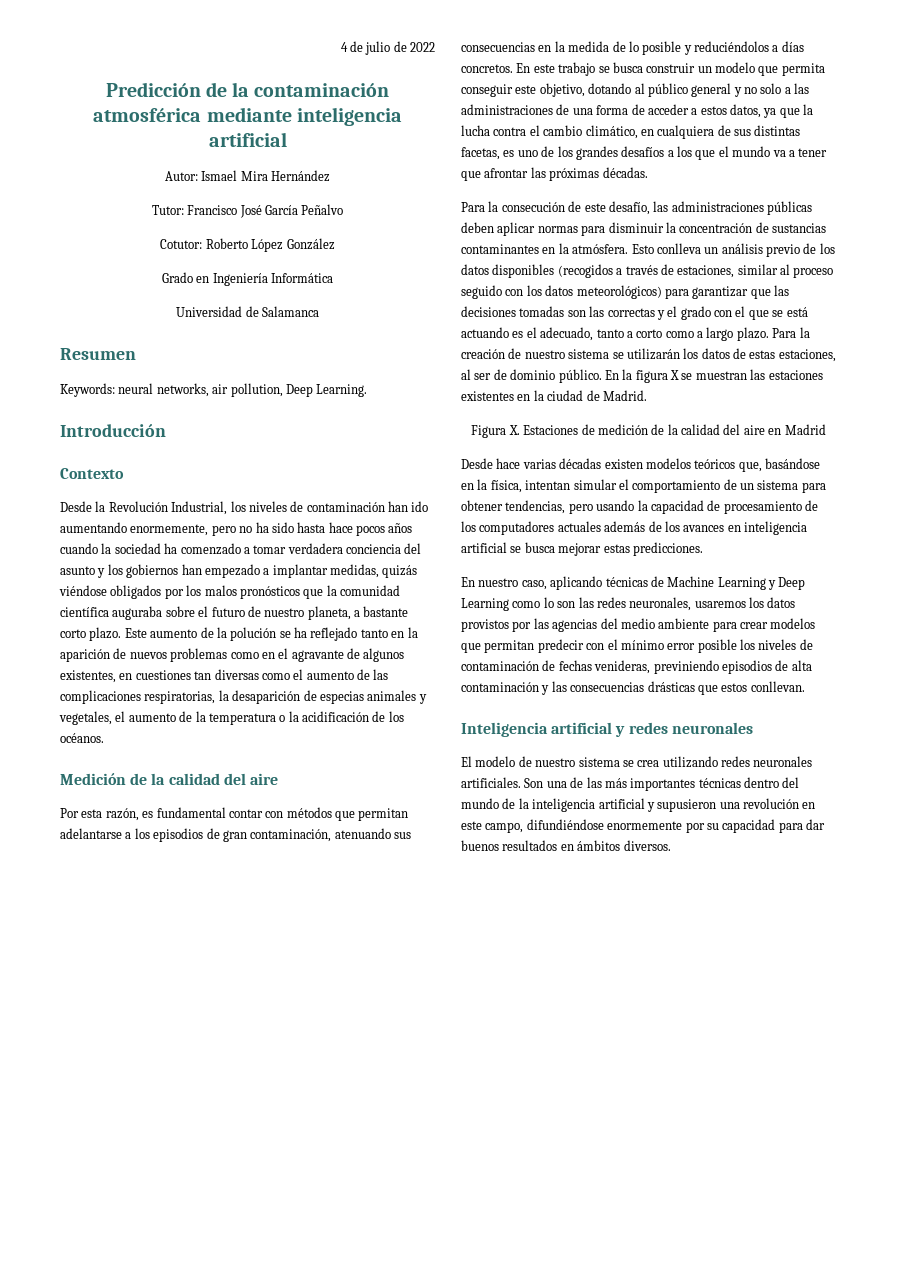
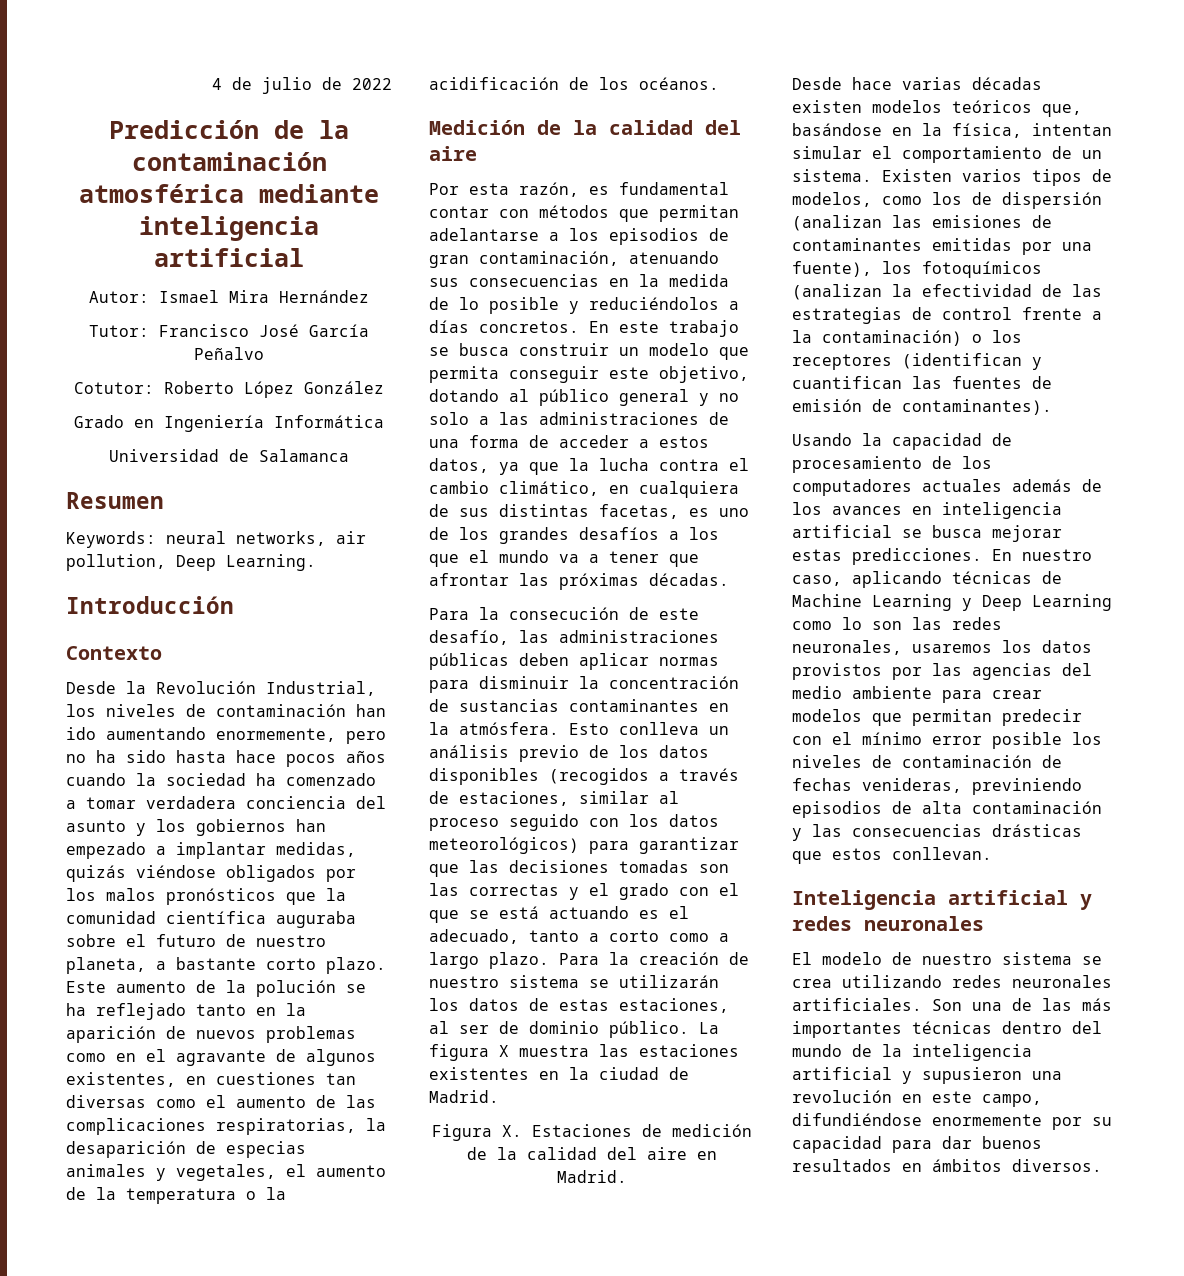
[604,369,747,383] En la figura X se muestran -> [699,1022,719,1034] [429,1044,589,1061] La figura X muestra
[784,424,826,435] Madrid -> [557,1170,627,1183] Madrid.
[757,480,826,493] [461,500,635,514] sistema para obtener tendencias, pero usando -> [792,169,1112,186] [792,192,1102,209] [792,215,1052,231] [792,238,1092,255] [792,261,1042,278] [792,284,1102,300] [792,307,1102,324] [792,330,1022,346] [792,353,1042,370] [792,376,1052,389] [792,399,1052,415] [792,433,852,446] sistema. Existen varios tipos de modelos, como los de dispersión (analizan las emisiones de contaminantes emitidas por una fuente), los fotoquímicos (analizan la efectividad de las estrategias de control frente a la contaminación) o los receptores (identifican y cuantifican las fuentes de emisión de contaminantes). // Usando
(703, 549) // -> (982, 556) none

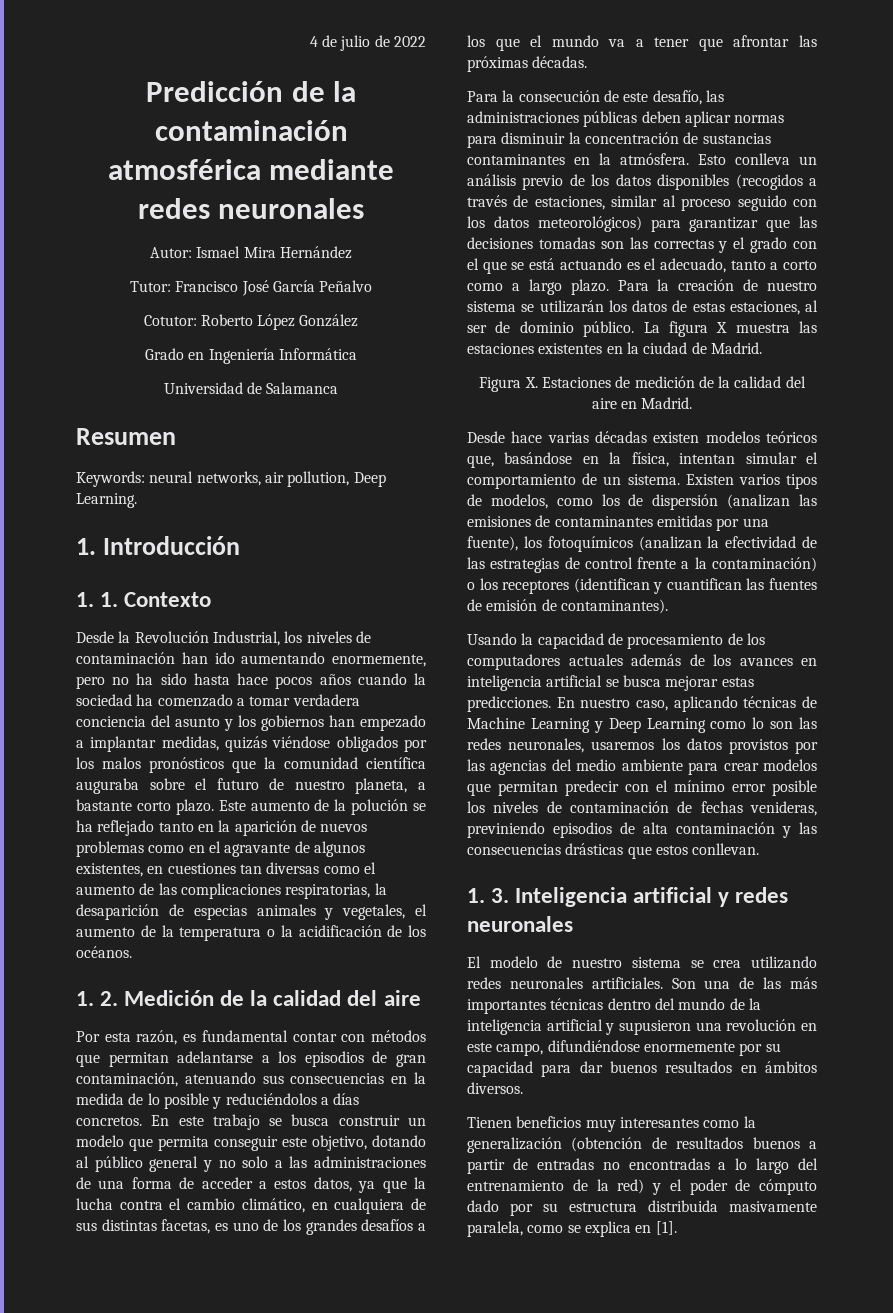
[139,216,319,241] [154,248,304,267] inteligencia artificial -> [137,198,365,219] redes neuronales
(316, 562) none -> [76,538,96,555] 1.
(234, 605) none -> [76,592,119,607] 1. 1.
(719, 83) none -> [76,991,119,1006] 1. 2.
(992, 853) none -> [467,888,510,903] 1. 3.
(1102, 1165) none -> [467,1116,756,1132] [467,1137,818,1153] [467,1158,818,1174] [467,1179,817,1195] [467,1200,817,1216] [467,1221,677,1237] // Tienen beneficios muy interesantes como la generalización (obtención de resultados buenos a partir de entradas no encontradas a lo largo del entrenamiento de la red) y el poder de cómputo dado por su estructura distribuida masivamente paralela, como se explica en [1].

